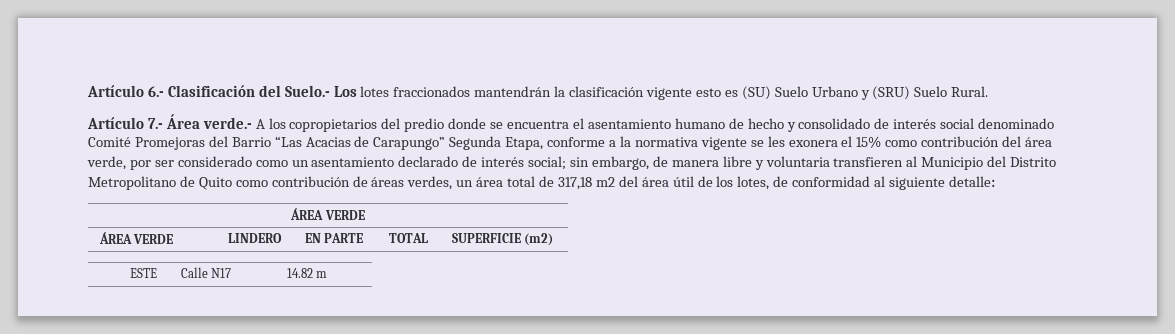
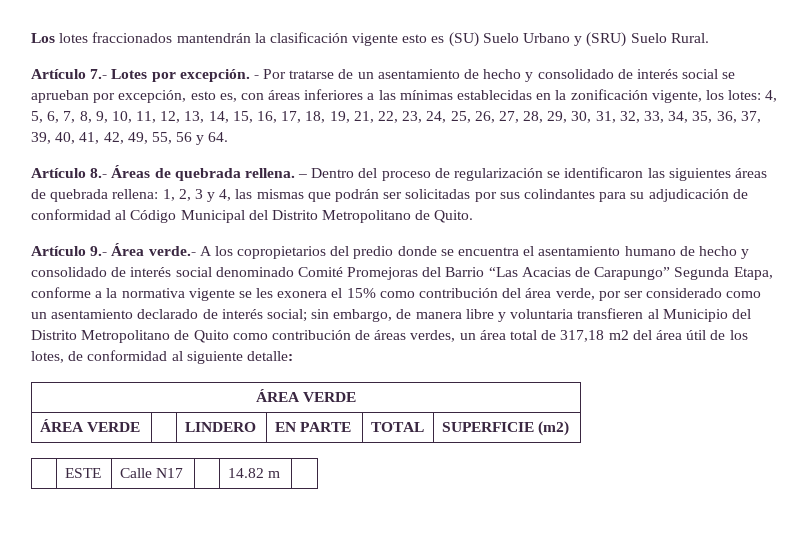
[87,85,330,97] Artículo 6.- Clasificación del Suelo.- -> (31, 38) none
(163, 123) none -> [111,69,736,82] [31,89,778,103] [31,111,761,123] [31,132,229,145] [31,165,767,181] [31,189,748,202] [31,209,474,223] [31,246,108,256] Lotes por excepción. - Por tratarse de un asentamiento de hecho y consolidado de interés social se aprueban por excepción, esto es, con áreas inferiores a las mínimas establecidas en la zonificación vigente, los lotes: 4, 5, 6, 7, 8, 9, 10, 11, 12, 13, 14, 15, 16, 17, 18, 19, 21, 22, 23, 24, 25, 26, 27, 28, 29, 30, 31, 32, 33, 34, 35, 36, 37, 39, 40, 41, 42, 49, 55, 56 y 64. // Artículo 8.- Áreas de quebrada rellena. – Dentro del proceso de regularización se identificaron las siguientes áreas de quebrada rellena: 1, 2, 3 y 4, las mismas que podrán ser solicitadas por sus colindantes para su adjudicación de conformidad al Código Municipal del Distrito Metropolitano de Quito. // Artículo 9.-

